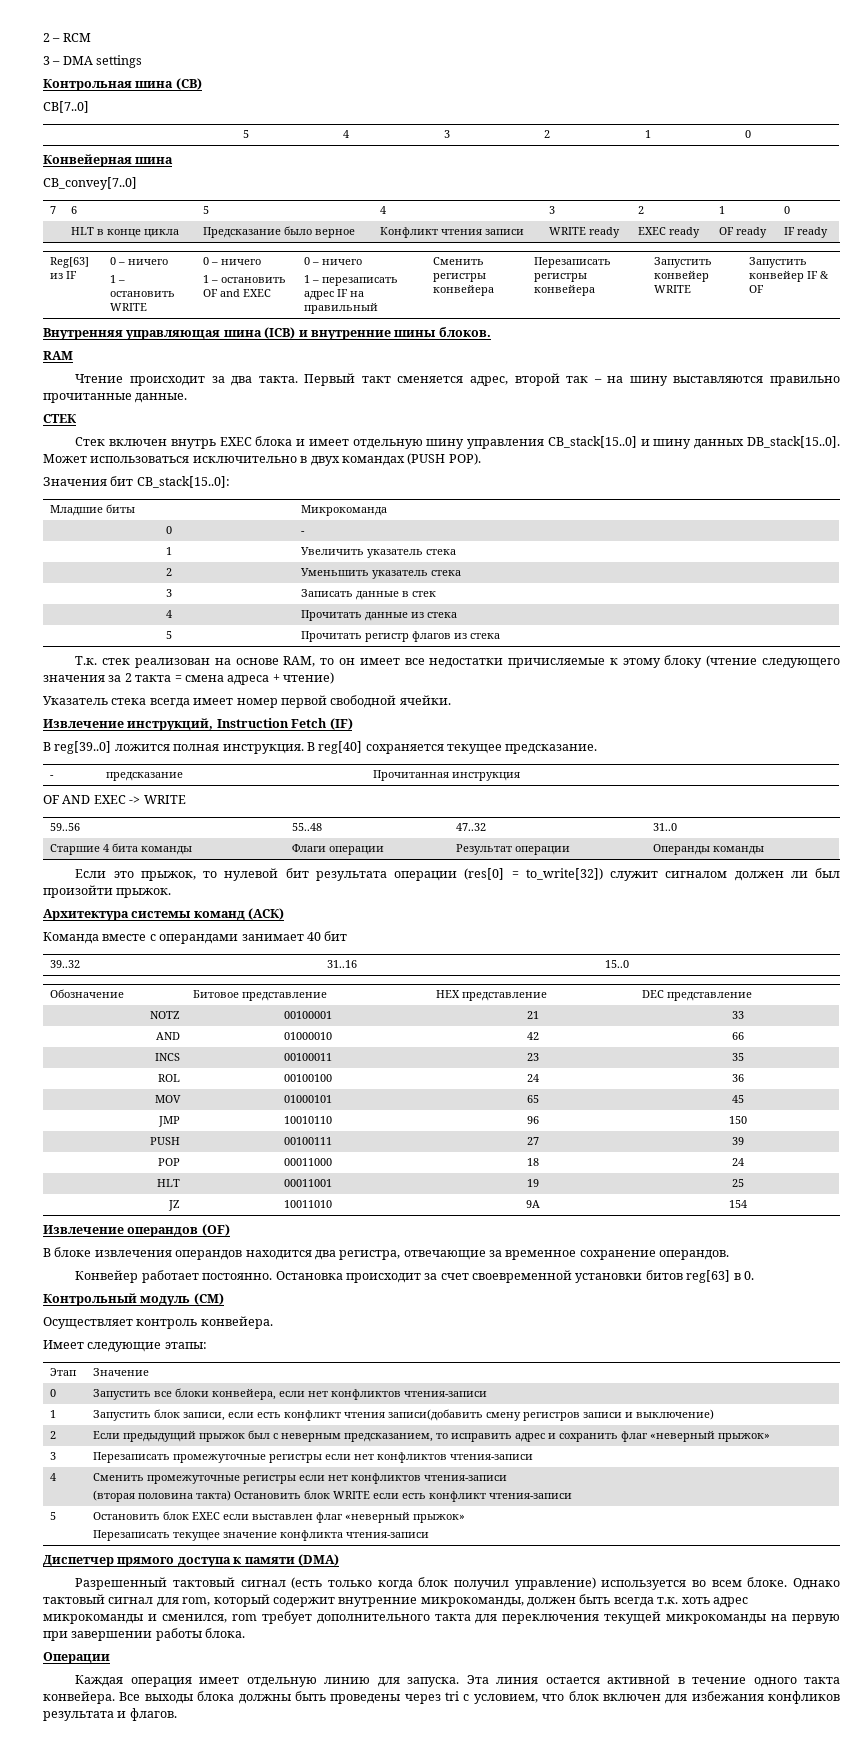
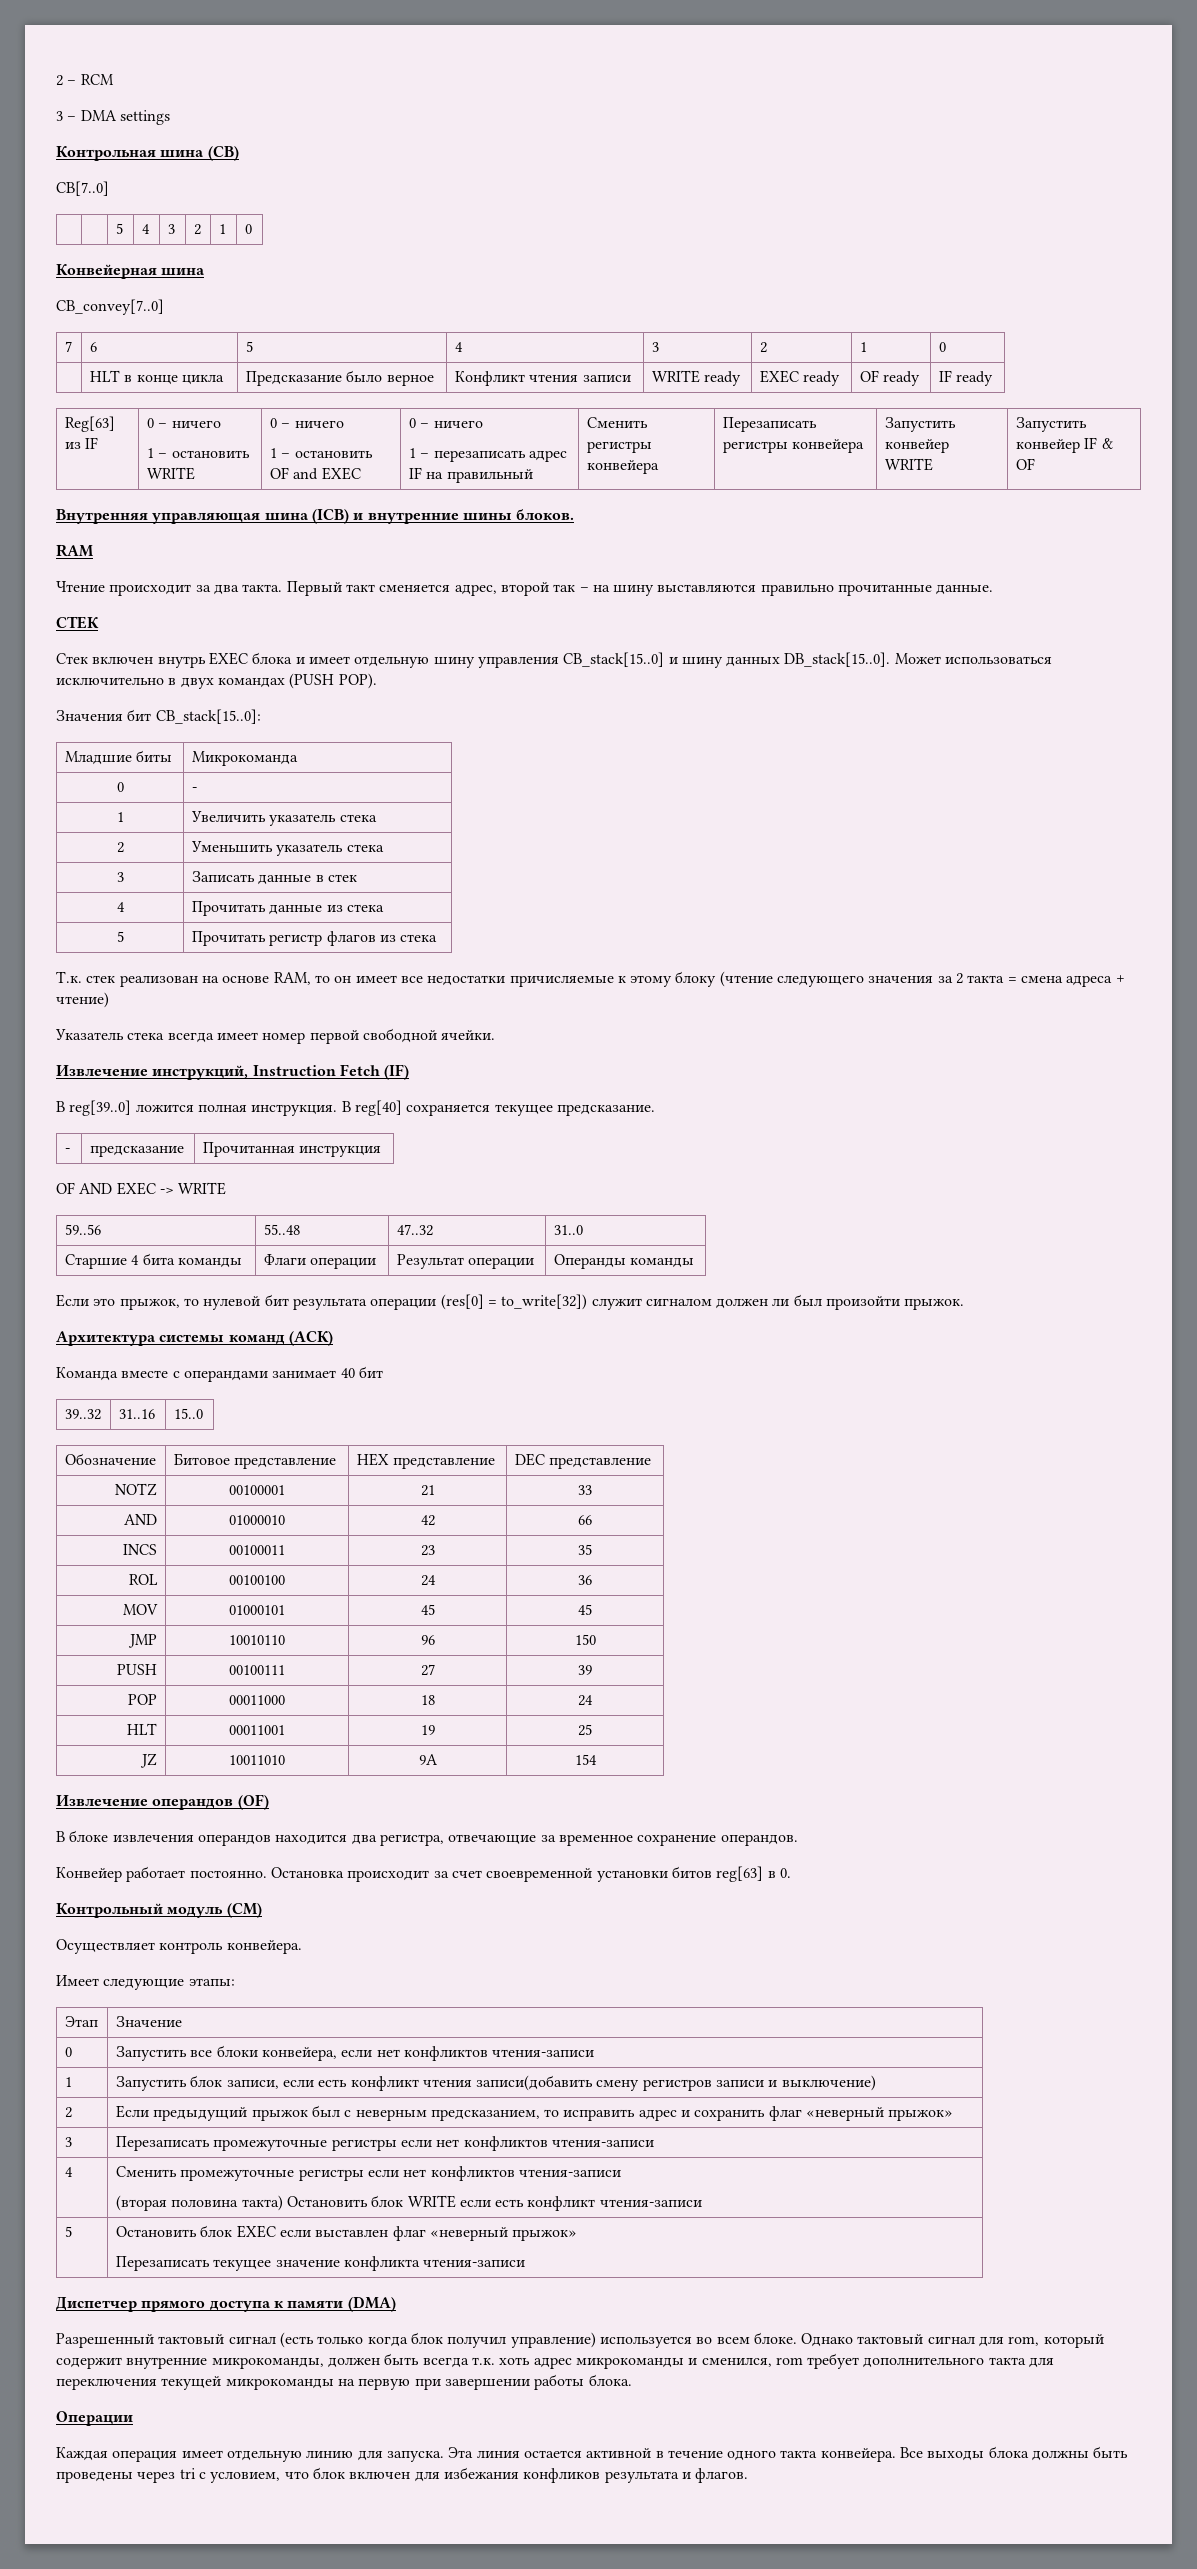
[526,1095,539,1103] 65 -> [420,1604,435,1615] 45

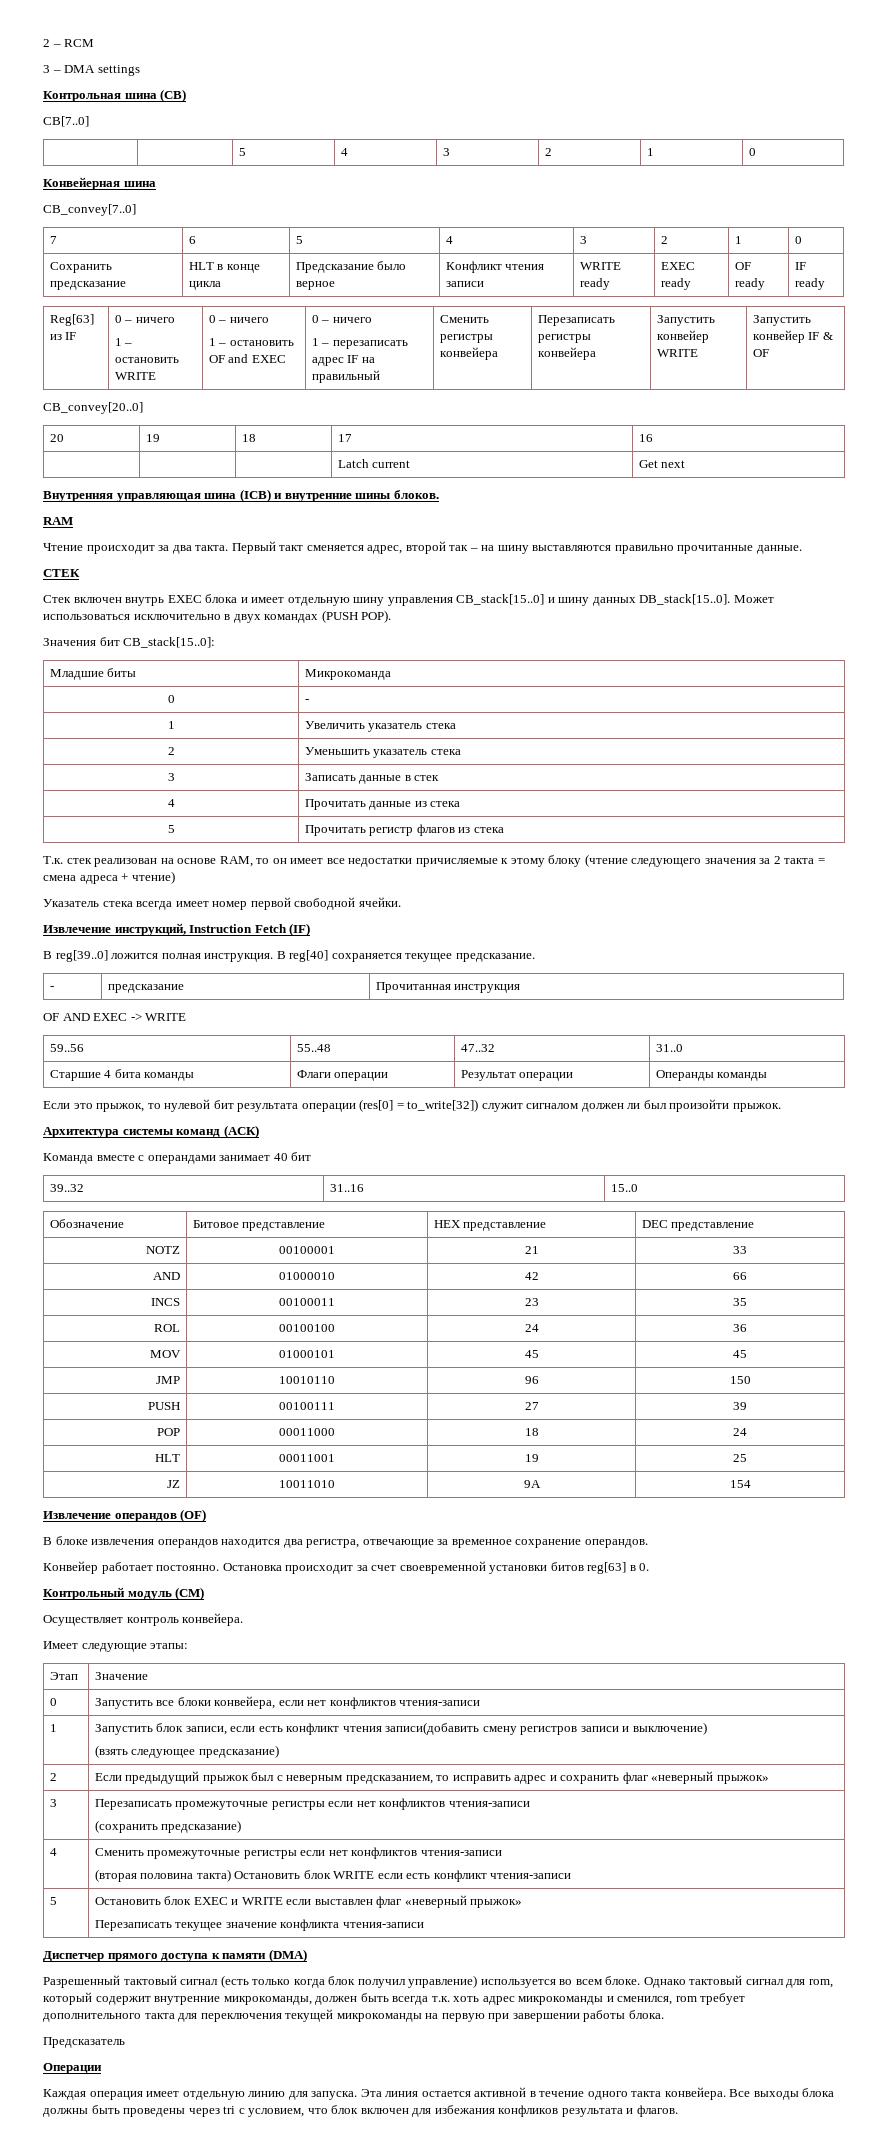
(946, 347) none -> [49,262,112,273] [49,281,126,290] Сохранить предсказание
(1035, 464) none -> [43,402,143,414] [49,434,64,442] [145,434,160,442] [241,434,256,442] [337,434,352,442] [638,434,653,442] [337,459,411,468] [638,460,686,468] // CB_convey[20..0] // 20 | 19 | 18 | 17 | 16 // | | | Latch current | Get next
(876, 2083) none -> [94,1745,279,1758] // (взять следующее предсказание)
(654, 2143) none -> [94,1820,242,1833] // (сохранить предсказание)
(276, 2231) none -> [231,1897,283,1905] и WRITE
(632, 2380) none -> [43,2037,125,2048] // Предсказатель

